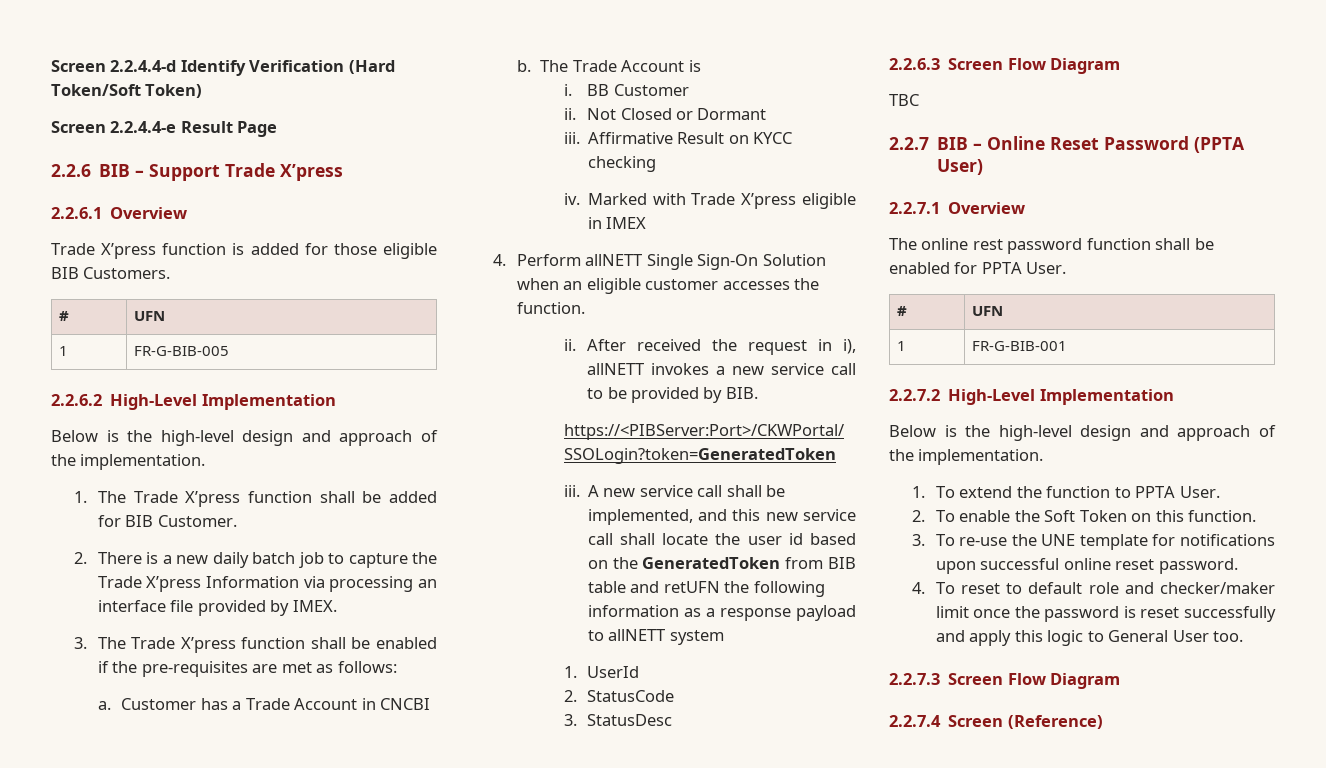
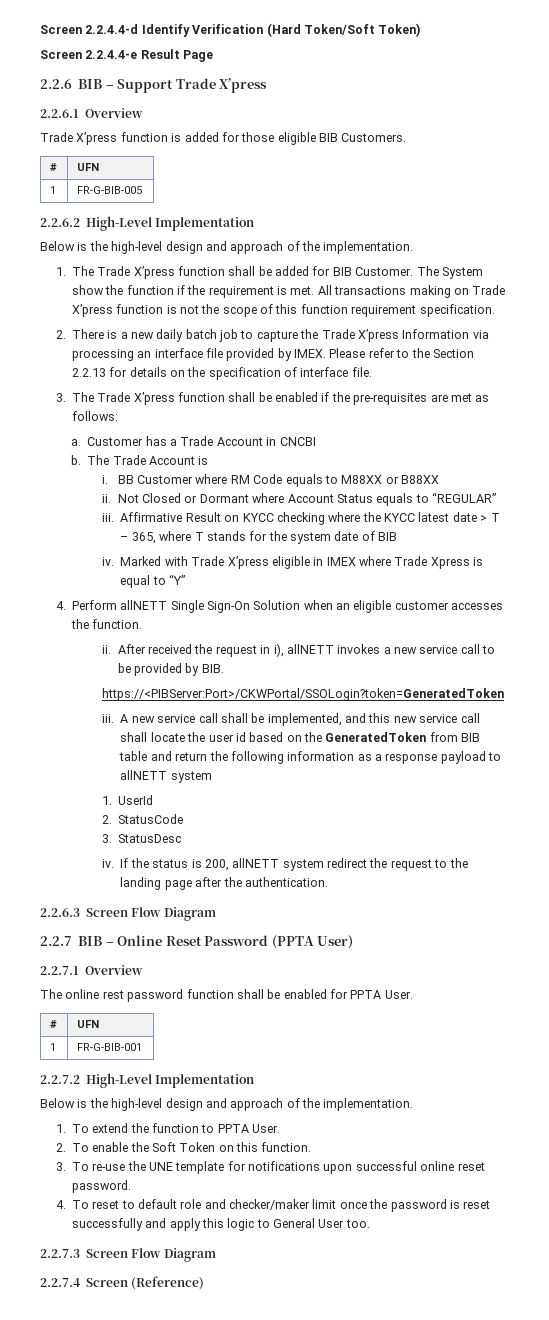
(237, 521) none -> [416,266,483,279] [71,285,506,298] [71,304,495,317] The System show the function if the requirement is met. All transactions making on Trade X’press function is not the scope of this function requirement specification.
(337, 606) none -> [329,348,474,358] [71,367,372,380] Please refer to the Section 2.2.13 for details on the specification of interface file.
(689, 90) none -> [195,474,440,487] where RM Code equals to M88XX or B88XX
(767, 114) none -> [252,492,497,506] where Account Status equals to “REGULAR”
(656, 164) none -> [328,512,500,522] [120,531,398,544] where the KYCC latest date > T – 365, where T stands for the system date of BIB
(647, 223) none -> [359,556,484,569] [120,574,186,588] where Trade Xpress is equal to “Y”
[663,581,720,593] retUFN -> [175,752,208,761] return
(673, 720) none -> [102,858,468,871] [120,877,328,890] // iv. If the status is 200, allNETT system redirect the request to the landing page after the authentication.
[889,94,919,106] // TBC -> (216, 914) none

